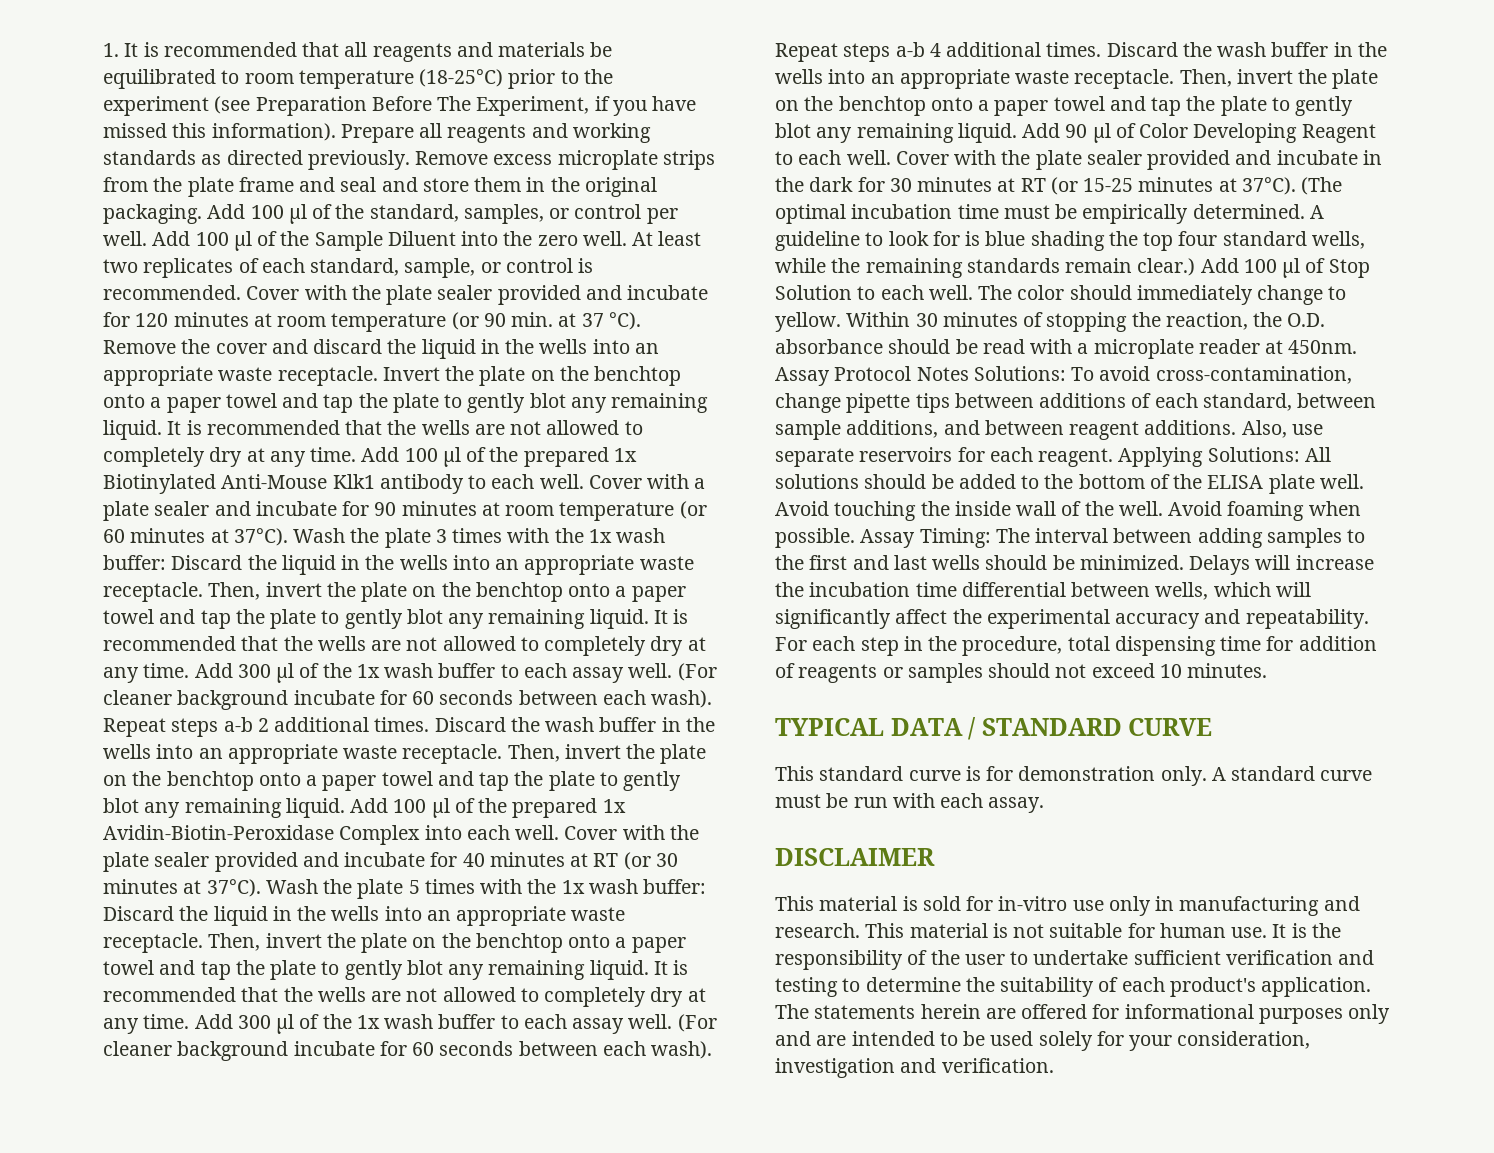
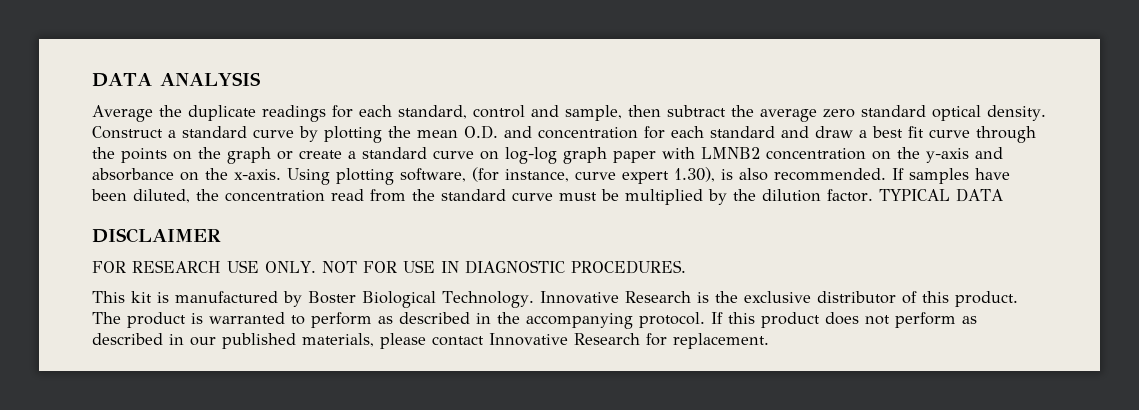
[103,42,613,62] [103,69,613,89] [103,96,697,116] [103,123,651,143] [103,150,715,170] [103,177,657,197] [103,204,678,224] [103,231,702,251] [103,258,594,278] [103,285,709,305] [103,312,641,332] [103,339,659,359] [103,366,682,386] [103,393,709,413] [103,420,643,440] [103,447,637,467] [103,474,706,494] [103,501,707,521] [103,528,666,548] [103,555,694,575] [103,582,686,602] [103,609,689,629] [103,636,706,656] [103,663,717,683] [103,690,713,710] [103,717,715,737] [103,744,707,764] [103,771,682,791] [103,798,626,818] [103,825,699,845] [103,852,678,872] [103,879,707,899] [103,906,626,926] [103,933,686,953] [103,960,689,980] [103,987,706,1007] [103,1014,717,1034] [103,1041,713,1061] [775,42,1387,62] [775,69,1379,89] [775,96,1354,116] [775,123,1376,143] [775,150,1382,170] [775,177,1343,195] [775,204,1324,224] [775,231,1365,251] [775,258,1370,278] [775,285,1347,305] [775,312,1326,332] [775,339,1358,359] [775,366,1352,386] [775,393,1377,413] [775,420,1323,440] [775,447,1331,467] [775,474,1364,494] [775,501,1361,521] [775,528,1366,548] [775,555,1374,575] [775,582,1311,600] [775,609,1369,629] [775,636,1377,656] [775,663,1268,683] [775,717,1213,740] [775,766,1373,786] [775,793,1045,813] [775,848,935,866] [775,896,1360,916] [775,923,1341,938] [775,950,1375,970] [775,977,1372,997] [775,1004,1391,1024] [775,1031,1311,1051] [775,1058,1054,1078] 1. It is recommended that all reagents and materials be equilibrated to room temperature (18-25°C) prior to the experiment (see Preparation Before The Experiment, if you have missed this information). Prepare all reagents and working standards as directed previously. Remove excess microplate strips from the plate frame and seal and store them in the original packaging. Add 100 µl of the standard, samples, or control per well. Add 100 µl of the Sample Diluent into the zero well. At least two replicates of each standard, sample, or control is recommended. Cover with the plate sealer provided and incubate for 120 minutes at room temperature (or 90 min. at 37 °C). Remove the cover and discard the liquid in the wells into an appropriate waste receptacle. Invert the plate on the benchtop onto a paper towel and tap the plate to gently blot any remaining liquid. It is recommended that the wells are not allowed to completely dry at any time. Add 100 µl of the prepared 1x Biotinylated Anti-Mouse Klk1 antibody to each well. Cover with a plate sealer and incubate for 90 minutes at room temperature (or 60 minutes at 37°C). Wash the plate 3 times with the 1x wash buffer: Discard the liquid in the wells into an appropriate waste receptacle. Then, invert the plate on the benchtop onto a paper towel and tap the plate to gently blot any remaining liquid. It is recommended that the wells are not allowed to completely dry at any time. Add 300 µl of the 1x wash buffer to each assay well. (For cleaner background incubate for 60 seconds between each wash). Repeat steps a-b 2 additional times. Discard the wash buffer in the wells into an appropriate waste receptacle. Then, invert the plate on the benchtop onto a paper towel and tap the plate to gently blot any remaining liquid. Add 100 µl of the prepared 1x Avidin-Biotin-Peroxidase Complex into each well. Cover with the plate sealer provided and incubate for 40 minutes at RT (or 30 minutes at 37°C). Wash the plate 5 times with the 1x wash buffer: Discard the liquid in the wells into an appropriate waste receptacle. Then, invert the plate on the benchtop onto a paper towel and tap the plate to gently blot any remaining liquid. It is recommended that the wells are not allowed to completely dry at any time. Add 300 µl of the 1x wash buffer to each assay well. (For cleaner background incubate for 60 seconds between each wash). Repeat steps a-b 4 additional times. Discard the wash buffer in the wells into an appropriate waste receptacle. Then, invert the plate on the benchtop onto a paper towel and tap the plate to gently blot any remaining liquid. Add 90 µl of Color Developing Reagent to each well. Cover with the plate sealer provided and incubate in the dark for 30 minutes at RT (or 15-25 minutes at 37°C). (The optimal incubation time must be empirically determined. A guideline to look for is blue shading the top four standard wells, while the remaining standards remain clear.) Add 100 µl of Stop Solution to each well. The color should immediately change to yellow. Within 30 minutes of stopping the reaction, the O.D. absorbance should be read with a microplate reader at 450nm. Assay Protocol Notes Solutions: To avoid cross-contamination, change pipette tips between additions of each standard, between sample additions, and between reagent additions. Also, use separate reservoirs for each reagent. Applying Solutions: All solutions should be added to the bottom of the ELISA plate well. Avoid touching the inside wall of the well. Avoid foaming when possible. Assay Timing: The interval between adding samples to the first and last wells should be minimized. Delays will increase the incubation time differential between wells, which will significantly affect the experimental accuracy and repeatability. For each step in the procedure, total dispensing time for addition of reagents or samples should not exceed 10 minutes. // TYPICAL DATA / STANDARD CURVE // This standard curve is for demonstration only. A standard curve must be run with each assay. // DISCLAIMER // This material is sold for in-vitro use only in manufacturing and research. This material is not suitable for human use. It is the responsibility of the user to undertake sufficient verification and testing to determine the suitability of each product's application. The statements herein are offered for informational purposes only and are intended to be used solely for your consideration, investigation and verification. -> [92,72,261,87] [92,105,1046,122] [92,125,1036,143] [92,147,1003,164] [92,167,1010,185] [91,188,1003,205] [92,228,221,243] [92,260,686,274] [92,291,1018,308] [92,312,977,329] [92,333,769,349] DATA ANALYSIS // Average the duplicate readings for each standard, control and sample, then subtract the average zero standard optical density. Construct a standard curve by plotting the mean O.D. and concentration for each standard and draw a best fit curve through the points on the graph or create a standard curve on log-log graph paper with LMNB2 concentration on the y-axis and absorbance on the x-axis. Using plotting software, (for instance, curve expert 1.30), is also recommended. If samples have been diluted, the concentration read from the standard curve must be multiplied by the dilution factor. TYPICAL DATA // DISCLAIMER // FOR RESEARCH USE ONLY. NOT FOR USE IN DIAGNOSTIC PROCEDURES. // This kit is manufactured by Boster Biological Technology. Innovative Research is the exclusive distributor of this product. The product is warranted to perform as described in the accompanying protocol. If this product does not perform as described in our published materials, please contact Innovative Research for replacement.

